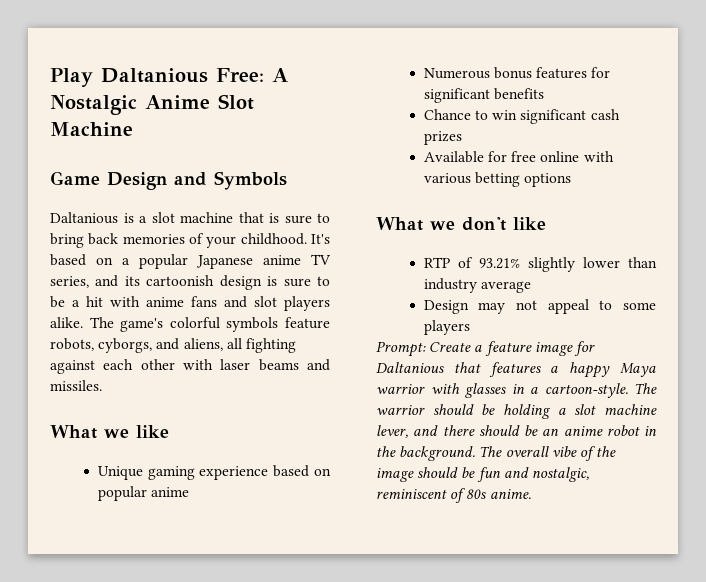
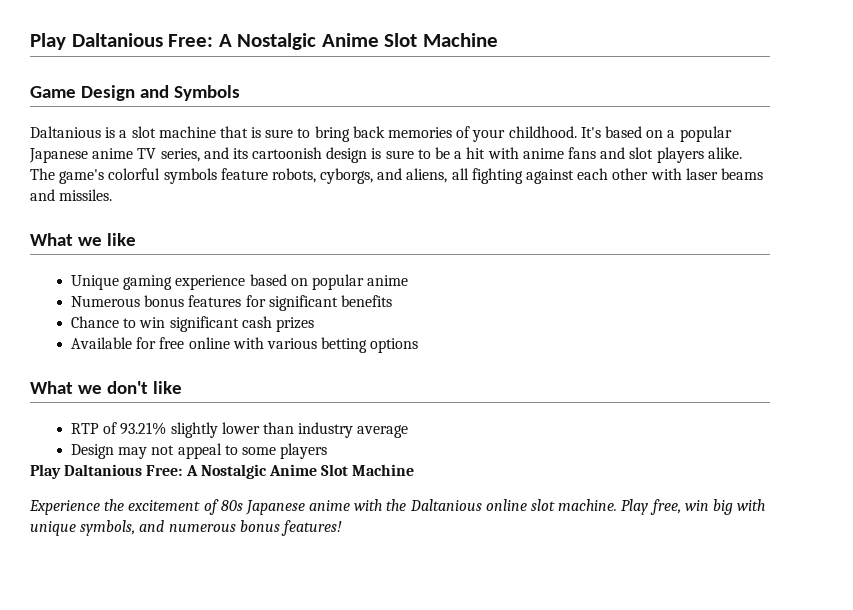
[376,341,595,357] [376,362,656,378] [376,383,657,398] [376,404,657,419] [376,425,657,438] [376,446,617,461] [376,467,589,482] [376,488,531,503] Prompt: Create a feature image for Daltanious that features a happy Maya warrior with glasses in a cartoon-style. The warrior should be holding a slot machine lever, and there should be an anime robot in the background. The overall vibe of the image should be fun and nostalgic, reminiscent of 80s anime. -> [30,464,415,479] [29,499,766,515] [30,520,342,536] Play Daltanious Free: A Nostalgic Anime Slot Machine // Experience the excitement of 80s Japanese anime with the Daltanious online slot machine. Play free, win big with unique symbols, and numerous bonus features!

